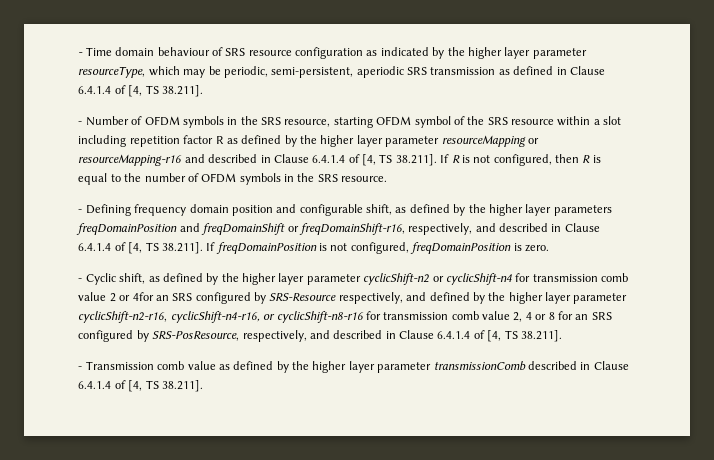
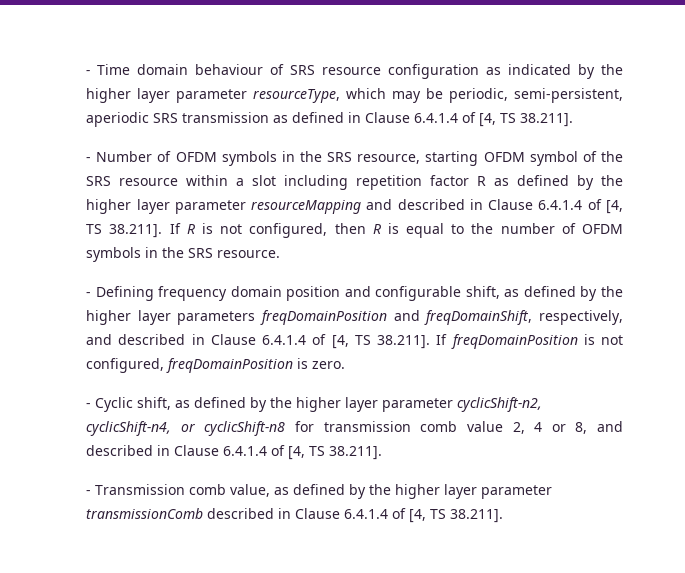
[527,138,539,144] [78,154,183,166] or resourceMapping-r16 -> (362, 207) none
[201,223,405,235] freqDomainShift or freqDomainShift-r16, -> [424,310,533,325] freqDomainShift,
[363,273,629,285] [78,292,628,304] [78,311,364,323] cyclicShift-n2 or cyclicShift-n4 for transmission comb value 2 or 4for an SRS configured by SRS-Resource respectively, and defined by the higher layer parameter cyclicShift-n2-r16, cyclicShift-n4-r16, or cyclicShift-n8-r16 -> [457,397,543,412] [86,421,286,436] cyclicShift-n2, cyclicShift-n4, or cyclicShift-n8
[548,311,612,320] [78,330,307,342] 8 for an SRS configured by SRS-PosResource, respectively, -> [575,422,588,434] 8,
[187,361,216,370] value -> [230,484,271,497] value,

